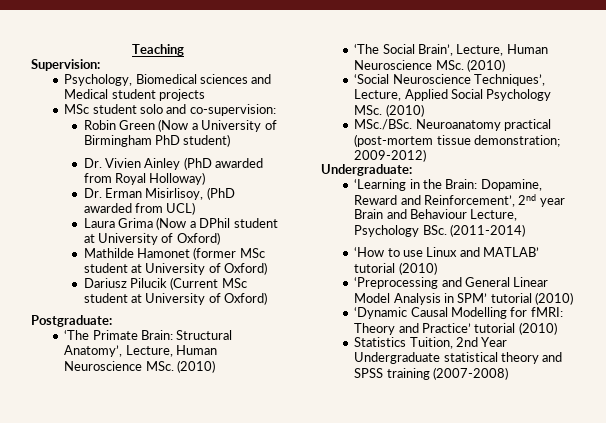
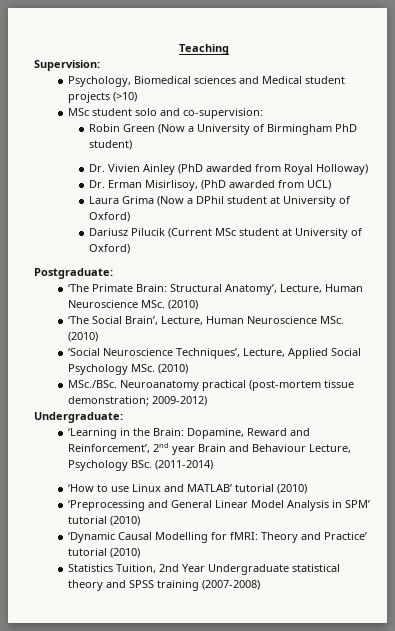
(205, 95) none -> [112,92,137,102] (>10)
[83,247,265,260] [83,262,268,275] // Mathilde Hamonet (former MSc student at University of Oxford) -> (130, 217) none

